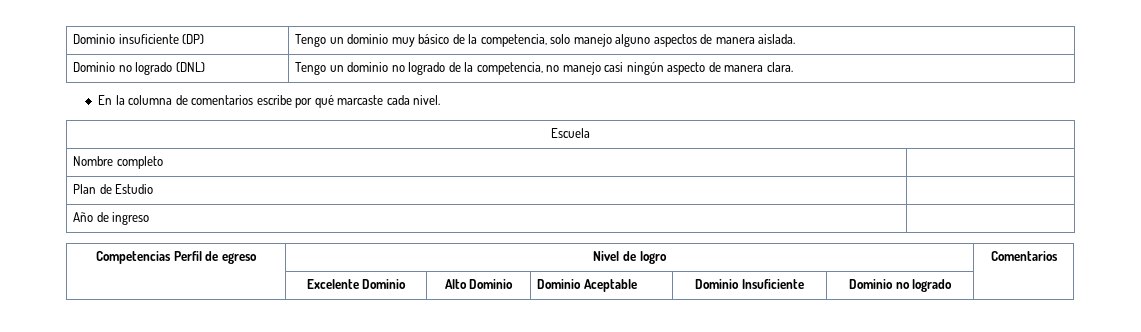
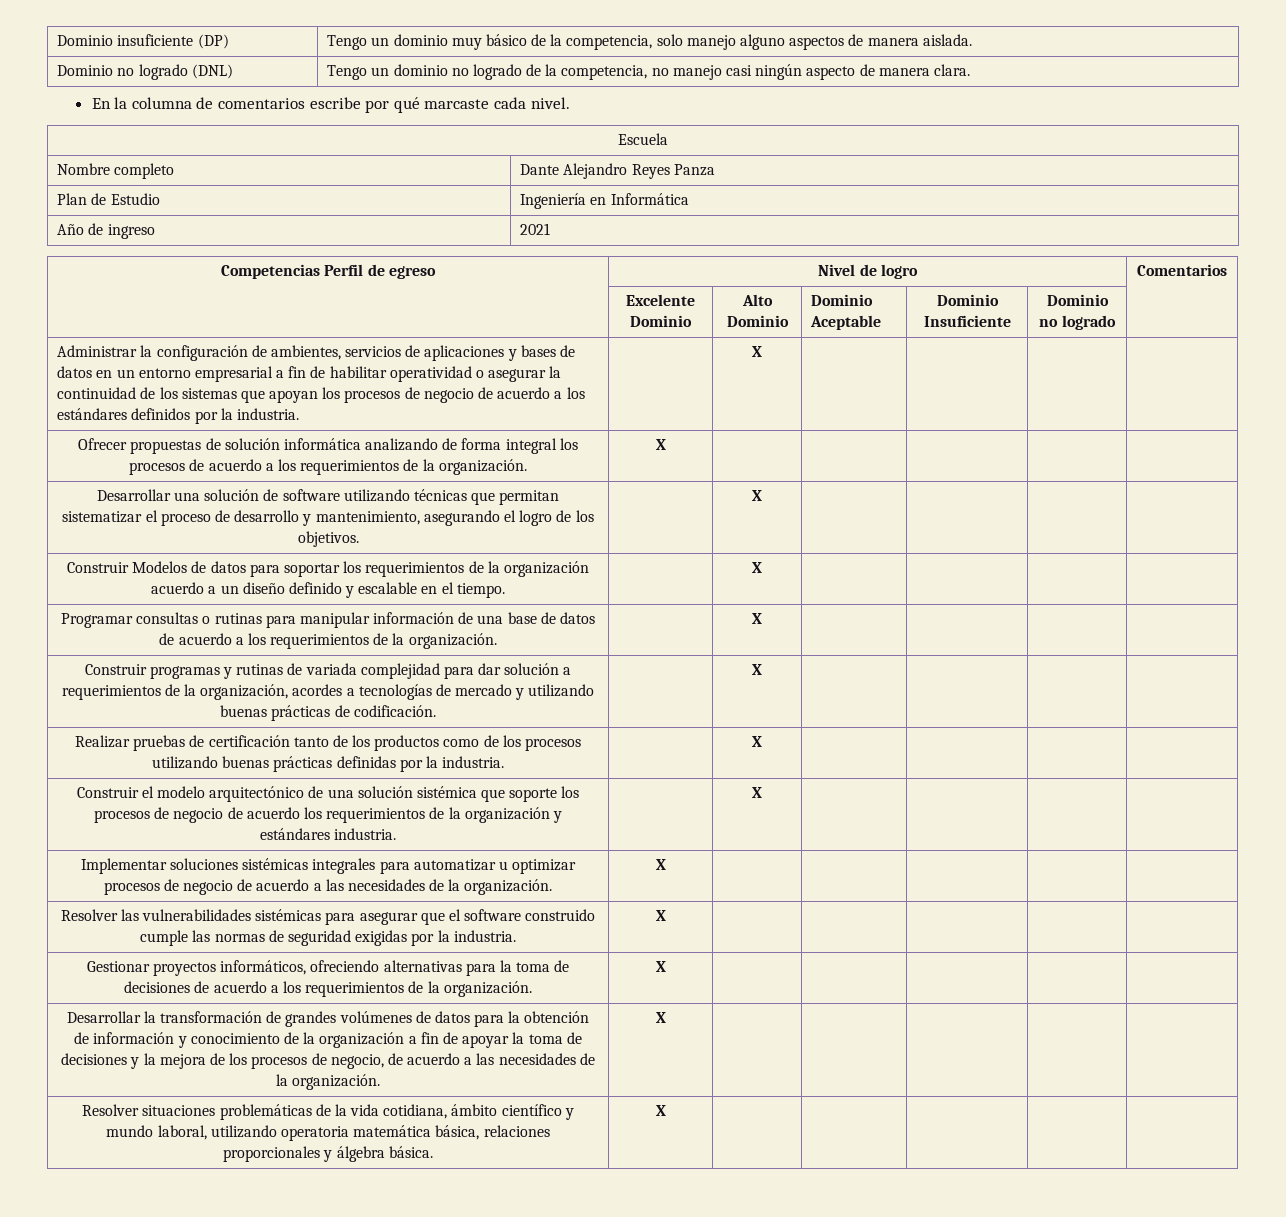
(163, 162) none -> [520,163,715,179] Dante Alejandro Reyes Panza
(154, 189) none -> [520,193,689,209] Ingeniería en Informática
(150, 218) none -> [520,223,551,235] 2021
(953, 285) none -> [57,345,576,361] [57,366,562,382] [57,387,585,403] [57,408,299,424] [752,346,762,357] [78,438,578,454] [129,459,527,475] [655,439,666,450] [96,489,560,505] [62,510,594,526] [297,531,359,547] [752,490,762,501] [67,561,589,577] [151,582,505,598] [752,562,762,573] [60,612,596,628] [159,633,497,649] [752,613,762,624] [84,663,572,679] [61,684,595,700] [220,705,436,721] [752,664,762,675] [74,735,582,751] [151,756,505,772] [752,736,762,747] [76,786,580,802] [94,807,562,823] [259,828,397,840] [752,787,762,798] [80,858,577,874] [103,879,553,895] [655,859,666,870] [60,909,596,925] [140,930,516,946] [655,910,666,921] [86,960,570,976] [124,981,532,997] [655,961,666,972] [66,1011,590,1027] [74,1032,582,1048] [61,1053,595,1069] [275,1074,381,1090] [655,1012,666,1023] [82,1104,574,1120] [106,1125,550,1141] [223,1146,433,1162] [655,1105,666,1116] // Administrar la configuración de ambientes, servicios de aplicaciones y bases de datos en un entorno empresarial a fin de habilitar operatividad o asegurar la continuidad de los sistemas que apoyan los procesos de negocio de acuerdo a los estándares definidos por la industria. | | X | | | | // Ofrecer propuestas de solución informática analizando de forma integral los procesos de acuerdo a los requerimientos de la organización. | X | | | | | // Desarrollar una solución de software utilizando técnicas que permitan sistematizar el proceso de desarrollo y mantenimiento, asegurando el logro de los objetivos. | | X | | | | // Construir Modelos de datos para soportar los requerimientos de la organización acuerdo a un diseño definido y escalable en el tiempo. | | X | | | | // Programar consultas o rutinas para manipular información de una base de datos de acuerdo a los requerimientos de la organización. | | X | | | | // Construir programas y rutinas de variada complejidad para dar solución a requerimientos de la organización, acordes a tecnologías de mercado y utilizando buenas prácticas de codificación. | | X | | | | // Realizar pruebas de certificación tanto de los productos como de los procesos utilizando buenas prácticas definidas por la industria. | | X | | | | // Construir el modelo arquitectónico de una solución sistémica que soporte los procesos de negocio de acuerdo los requerimientos de la organización y estándares industria. | | X | | | | // Implementar soluciones sistémicas integrales para automatizar u optimizar procesos de negocio de acuerdo a las necesidades de la organización. | X | | | | | // Resolver las vulnerabilidades sistémicas para asegurar que el software construido cumple las normas de seguridad exigidas por la industria. | X | | | | | // Gestionar proyectos informáticos, ofreciendo alternativas para la toma de decisiones de acuerdo a los requerimientos de la organización. | X | | | | | // Desarrollar la transformación de grandes volúmenes de datos para la obtención de información y conocimiento de la organización a fin de apoyar la toma de decisiones y la mejora de los procesos de negocio, de acuerdo a las necesidades de la organización. | X | | | | | // Resolver situaciones problemáticas de la vida cotidiana, ámbito científico y mundo laboral, utilizando operatoria matemática básica, relaciones proporcionales y álgebra básica. | X | | | | |

